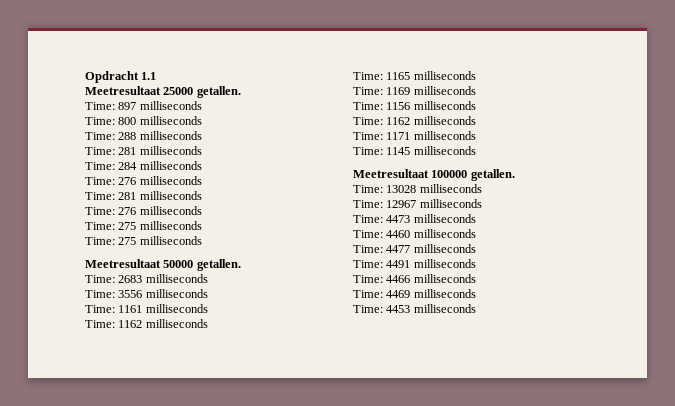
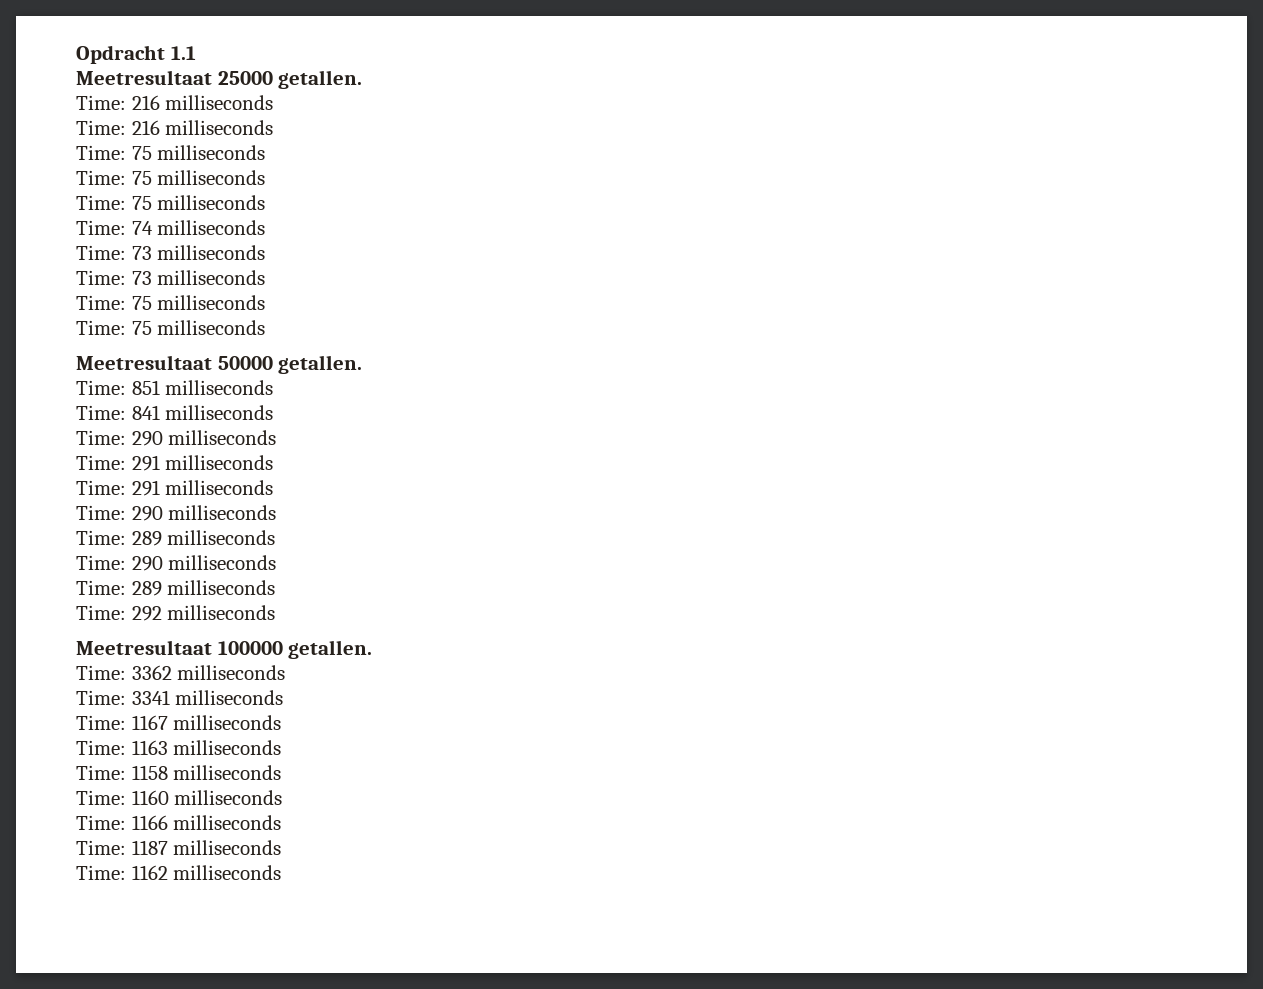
[118,101,202,110] [85,116,202,125] [85,131,202,140] [85,146,202,155] [85,161,202,170] [85,176,202,185] [85,191,202,200] [85,206,202,215] [85,221,202,230] [85,237,137,245] 897 milliseconds // Time: 800 milliseconds // Time: 288 milliseconds // Time: 281 milliseconds // Time: 284 milliseconds // Time: 276 milliseconds // Time: 281 milliseconds // Time: 276 milliseconds // Time: 275 milliseconds // Time: 275 -> [131,95,274,110] [76,120,274,135] [76,145,266,160] [76,170,266,185] [76,195,266,210] [76,220,266,235] [76,245,266,260] [76,270,266,285] [76,295,266,310] [76,320,152,335] 216 milliseconds // Time: 216 milliseconds // Time: 75 milliseconds // Time: 75 milliseconds // Time: 75 milliseconds // Time: 74 milliseconds // Time: 73 milliseconds // Time: 73 milliseconds // Time: 75 milliseconds // Time: 75
[118,274,208,283] [85,289,208,298] [85,304,208,313] [85,319,208,328] [353,71,476,80] [353,86,476,95] [353,101,476,110] [353,116,476,125] [353,131,476,140] [353,147,411,155] 2683 milliseconds // Time: 3556 milliseconds // Time: 1161 milliseconds // Time: 1162 milliseconds // Time: 1165 milliseconds // Time: 1169 milliseconds // Time: 1156 milliseconds // Time: 1162 milliseconds // Time: 1171 milliseconds // Time: 1145 -> [131,380,274,395] [76,405,274,420] [76,430,277,446] [76,455,274,471] [76,480,274,496] [76,505,277,521] [76,530,276,546] [76,555,277,571] [76,580,276,596] [76,605,162,621] 851 milliseconds // Time: 841 milliseconds // Time: 290 milliseconds // Time: 291 milliseconds // Time: 291 milliseconds // Time: 290 milliseconds // Time: 289 milliseconds // Time: 290 milliseconds // Time: 289 milliseconds // Time: 292
[386,184,482,193] [353,199,482,208] [353,214,476,223] [353,229,476,238] [353,244,476,253] [353,259,476,268] [353,274,476,283] [353,289,476,298] [353,305,411,313] 13028 milliseconds // Time: 12967 milliseconds // Time: 4473 milliseconds // Time: 4460 milliseconds // Time: 4477 milliseconds // Time: 4491 milliseconds // Time: 4466 milliseconds // Time: 4469 milliseconds // Time: 4453 -> [131,665,286,680] [76,690,284,705] [76,715,282,730] [76,740,282,755] [76,765,282,780] [76,790,283,805] [76,815,282,830] [76,840,282,855] [76,865,168,880] 3362 milliseconds // Time: 3341 milliseconds // Time: 1167 milliseconds // Time: 1163 milliseconds // Time: 1158 milliseconds // Time: 1160 milliseconds // Time: 1166 milliseconds // Time: 1187 milliseconds // Time: 1162

